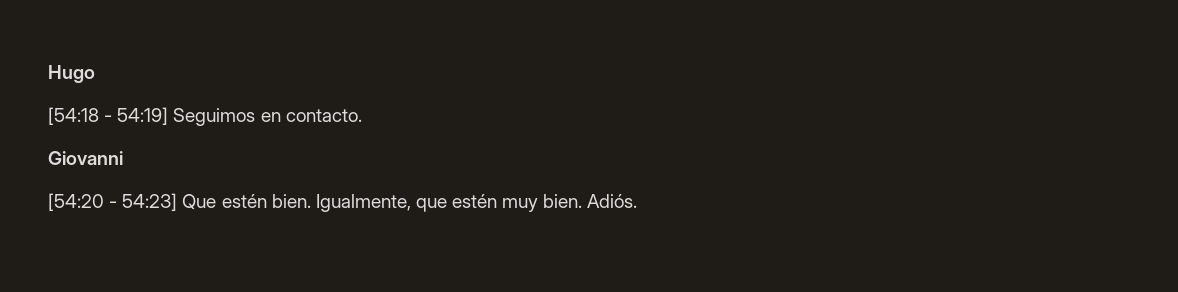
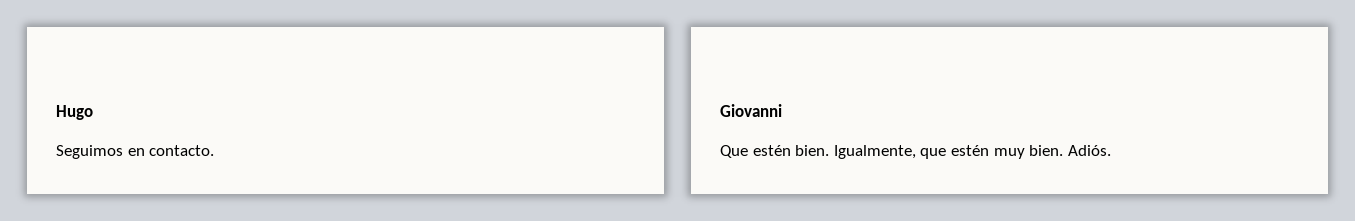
[48,107,169,125] [54:18 - 54:19] -> (93, 112) none
[48,193,178,211] [54:20 - 54:23] -> (782, 110) none

